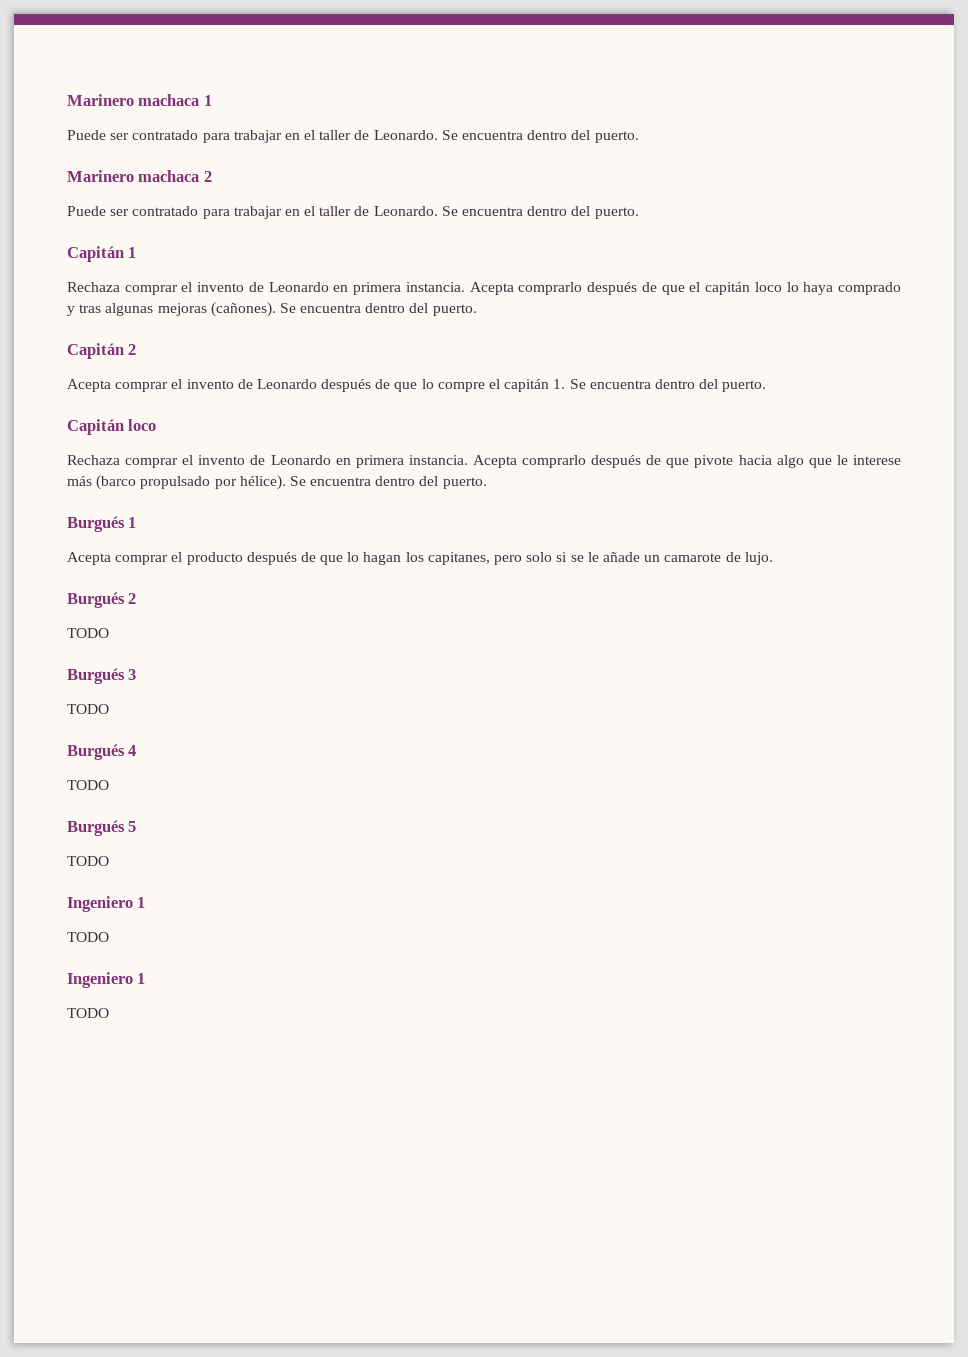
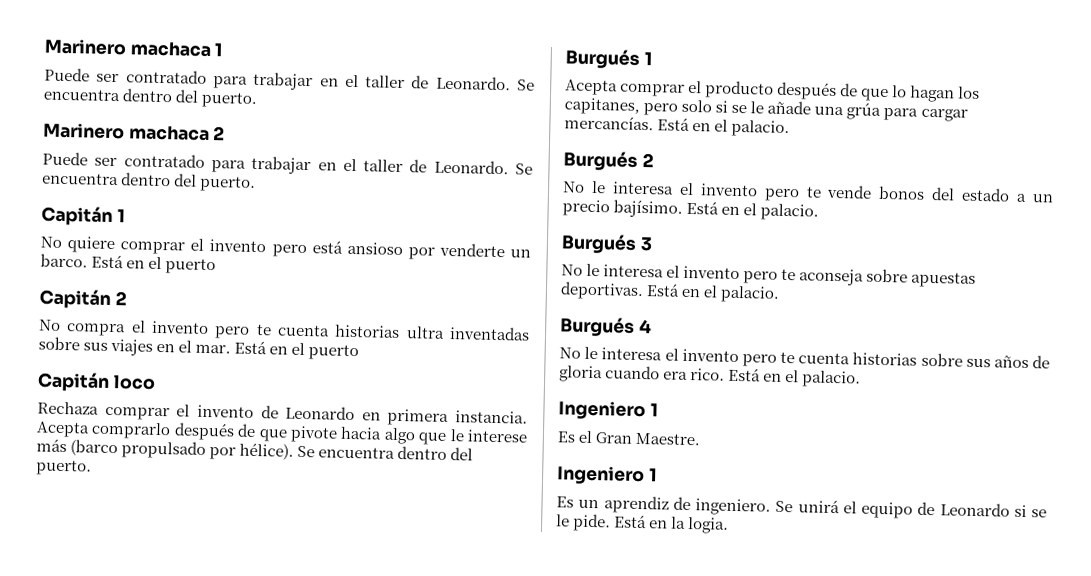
[67,282,901,295] [67,302,477,317] [67,343,137,359] [67,379,767,392] Rechaza comprar el invento de Leonardo en primera instancia. Acepta comprarlo después de que el capitán loco lo haya comprado y tras algunas mejoras (cañones). Se encuentra dentro del puerto. // Capitán 2 // Acepta comprar el invento de Leonardo después de que lo compre el capitán 1. Se encuentra dentro del puerto. -> [40,236,532,260] [40,253,217,275] [39,288,127,309] [39,319,530,341] [38,336,360,361] No quiere comprar el invento pero está ansioso por venderte un barco. Está en el puerto // Capitán 2 // No compra el invento pero te cuenta historias ultra inventadas sobre sus viajes en el mar. Está en el puerto
[644,552,773,565] [67,592,137,608] [67,628,109,638] [67,668,137,684] [67,704,109,714] [67,744,137,760] [67,780,109,790] [67,820,137,836] [67,856,109,866] [67,896,146,912] [67,932,109,942] [67,972,146,988] [67,1008,109,1018] un camarote de lujo. // Burgués 2 // TODO // Burgués 3 // TODO // Burgués 4 // TODO // Burgués 5 // TODO // Ingeniero 1 // TODO // Ingeniero 1 // TODO -> [814,102,968,122] [564,115,791,138] [563,150,654,171] [562,180,1054,203] [562,199,820,221] [561,233,653,254] [561,263,977,288] [560,281,781,303] [560,316,652,337] [559,346,1050,369] [559,365,862,388] [558,400,658,421] [557,430,701,446] [556,465,657,486] [556,495,1047,519] [556,513,730,534] una grúa para cargar mercancías. Está en el palacio. // Burgués 2 // No le interesa el invento pero te vende bonos del estado a un precio bajísimo. Está en el palacio. // Burgués 3 // No le interesa el invento pero te aconseja sobre apuestas deportivas. Está en el palacio. // Burgués 4 // No le interesa el invento pero te cuenta historias sobre sus años de gloria cuando era rico. Está en el palacio. // Ingeniero 1 // Es el Gran Maestre. // Ingeniero 1 // Es un aprendiz de ingeniero. Se unirá el equipo de Leonardo si se le pide. Está en la logia.

